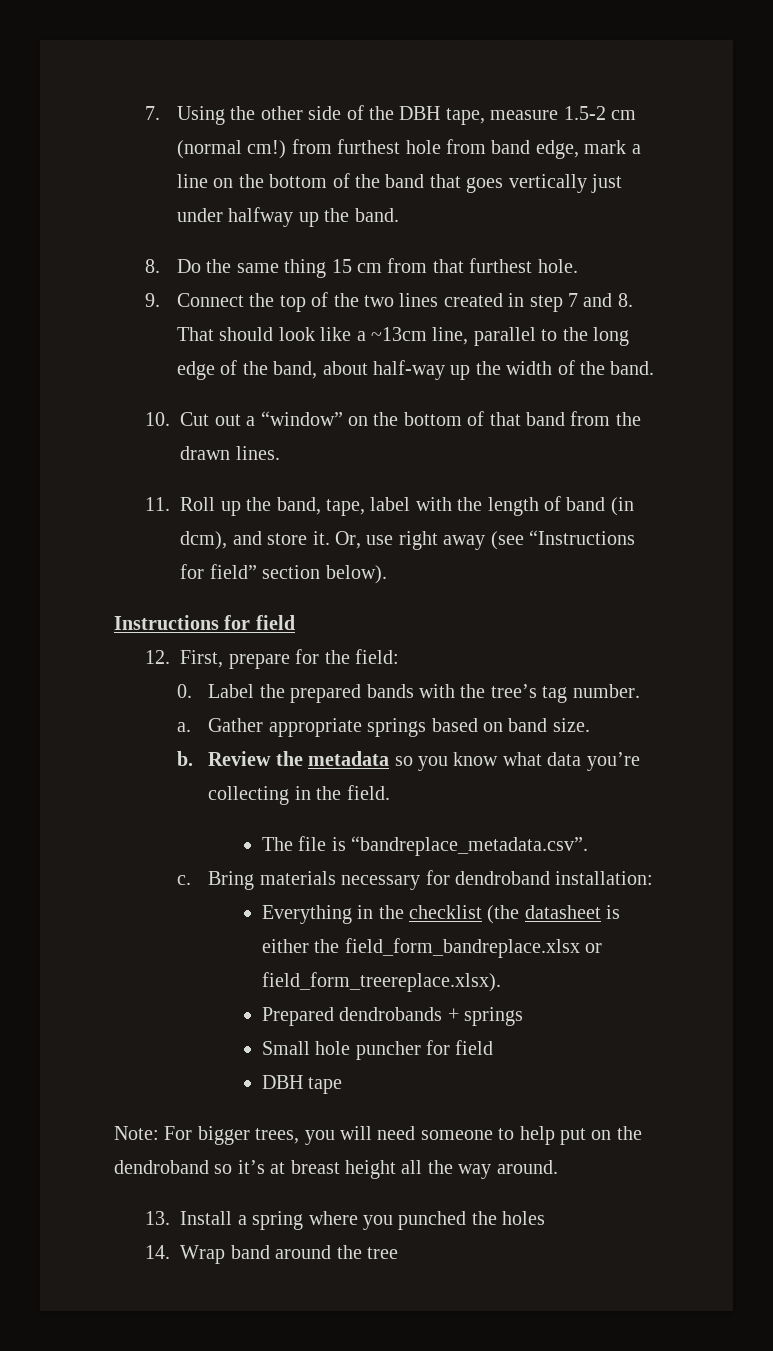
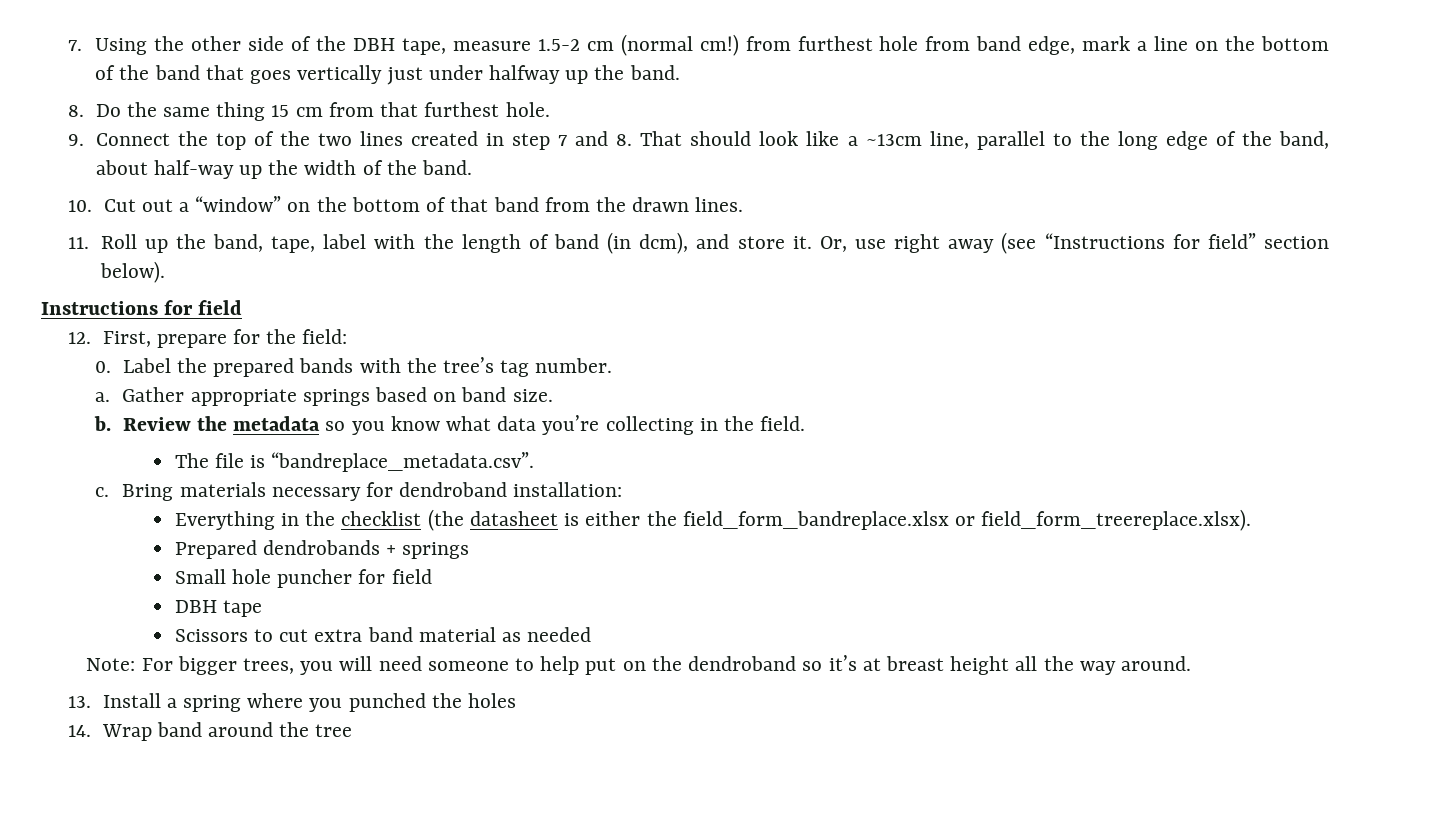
(343, 1085) none -> [174,627,592,642] // Scissors to cut extra band material as needed

